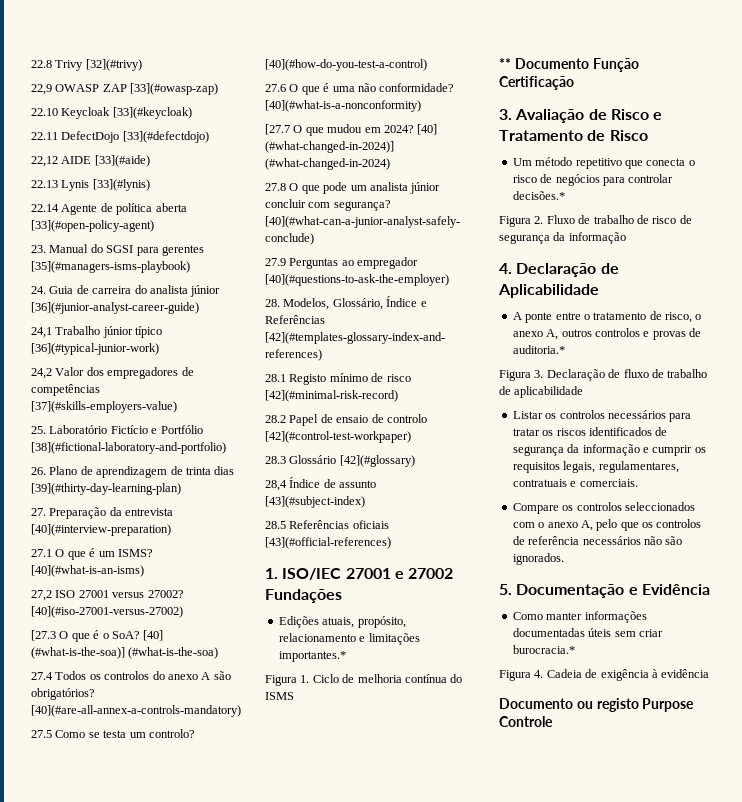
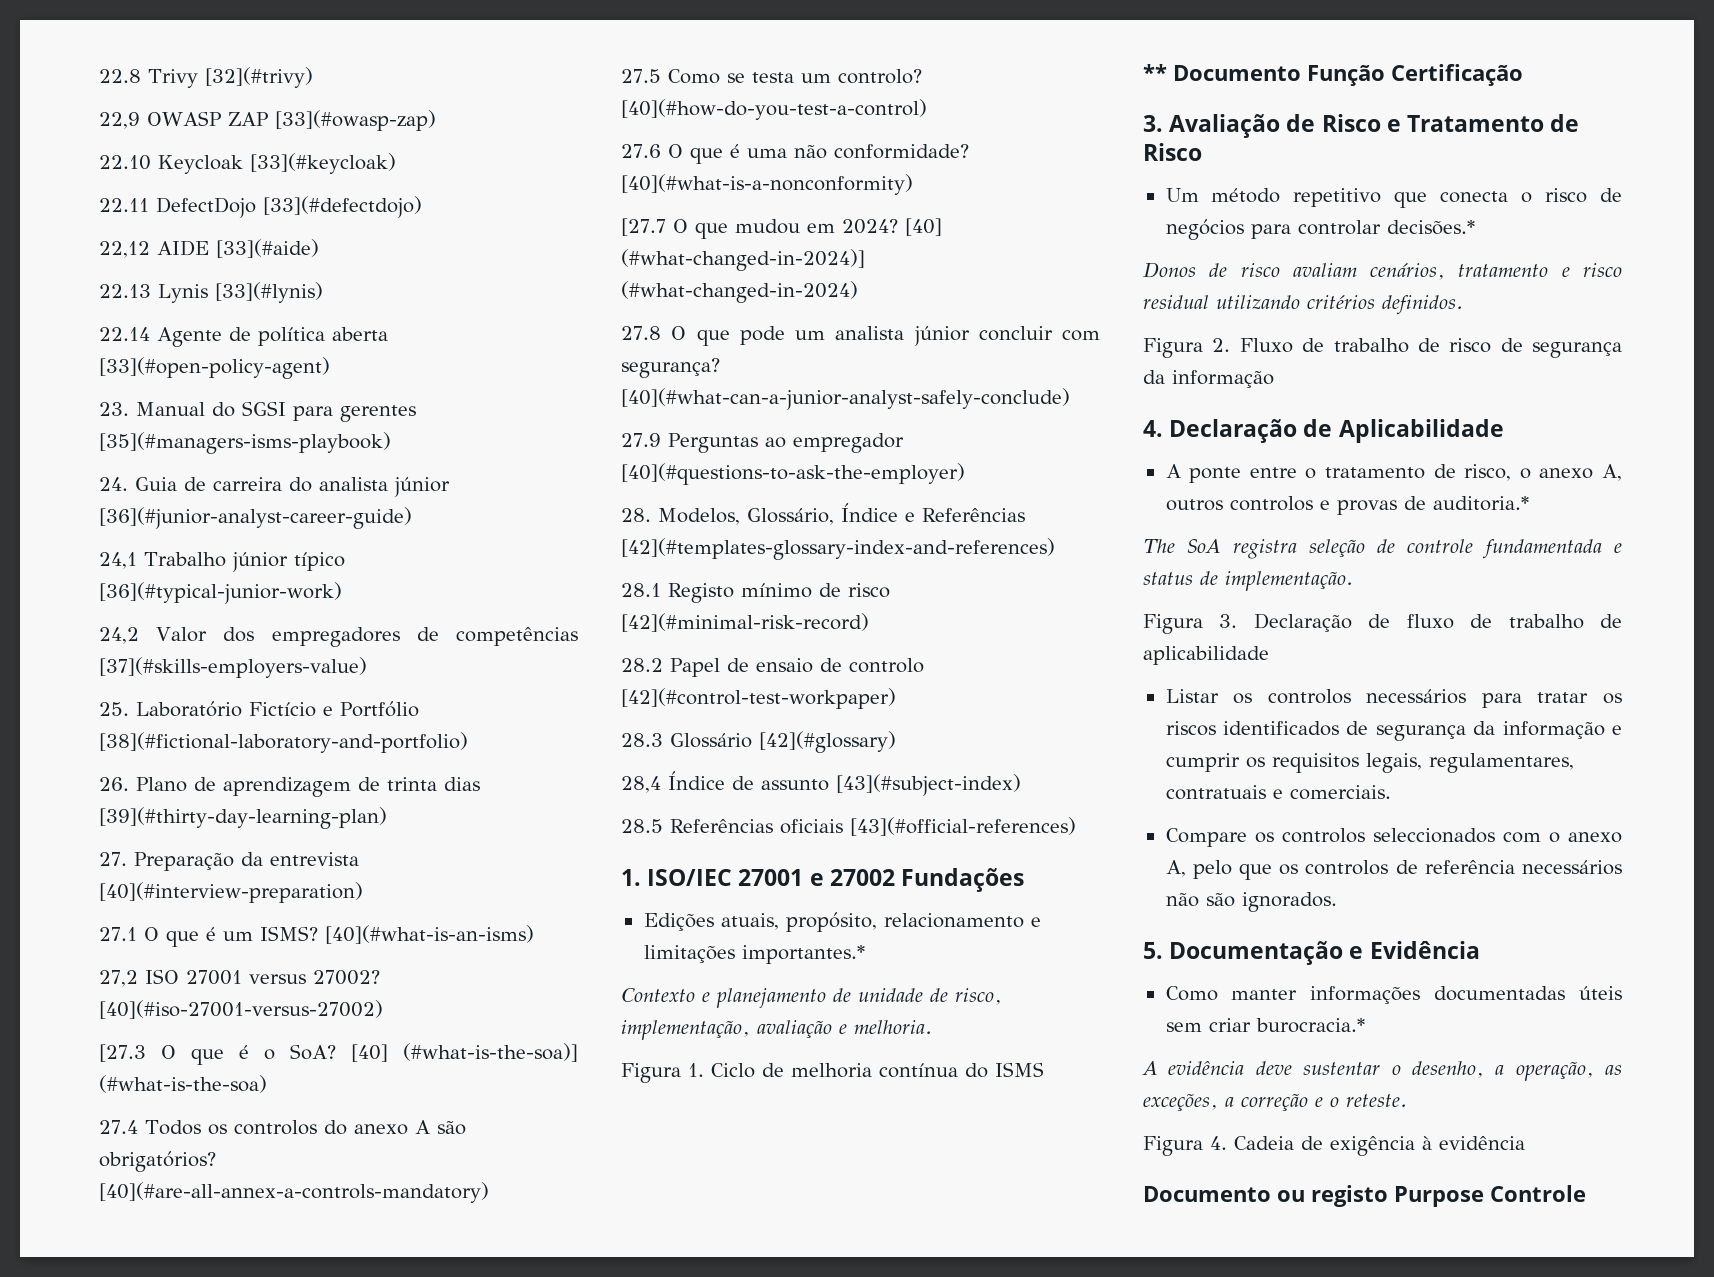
(346, 656) none -> [621,988,1002,1008] [621,1020,932,1040] // Contexto e planejamento de unidade de risco, implementação, avaliação e melhoria.
(565, 195) none -> [1143,262,1622,280] [1143,295,1463,315] // Donos de risco avaliam cenários, tratamento e risco residual utilizando critérios definidos.
(565, 349) none -> [1143,539,1622,559] [1143,571,1353,591] // The SoA registra seleção de controle fundamentada e status de implementação.
(575, 649) none -> [1142,1061,1622,1081] [1143,1094,1407,1111] // A evidência deve sustentar o desenho, a operação, as exceções, a correção e o reteste.

